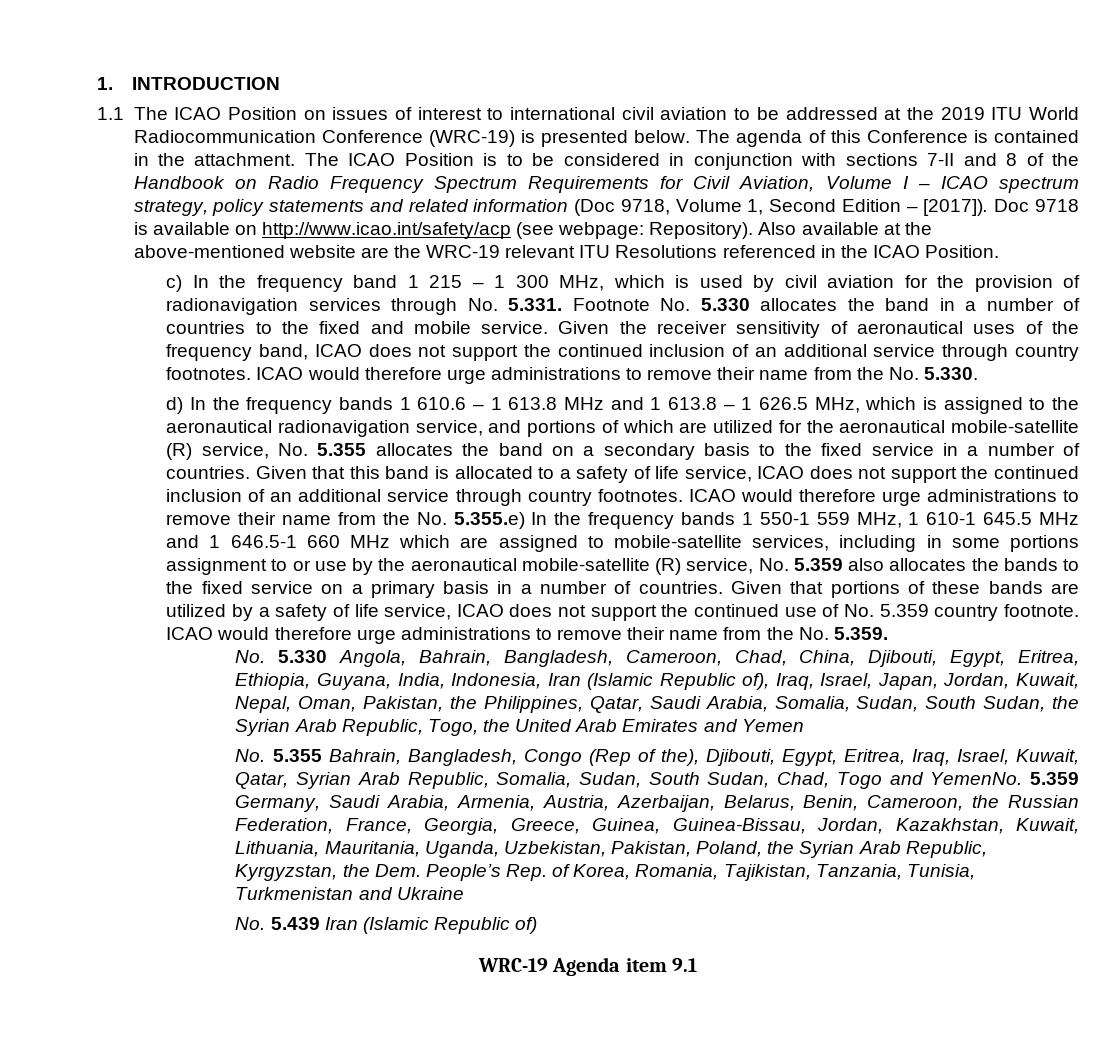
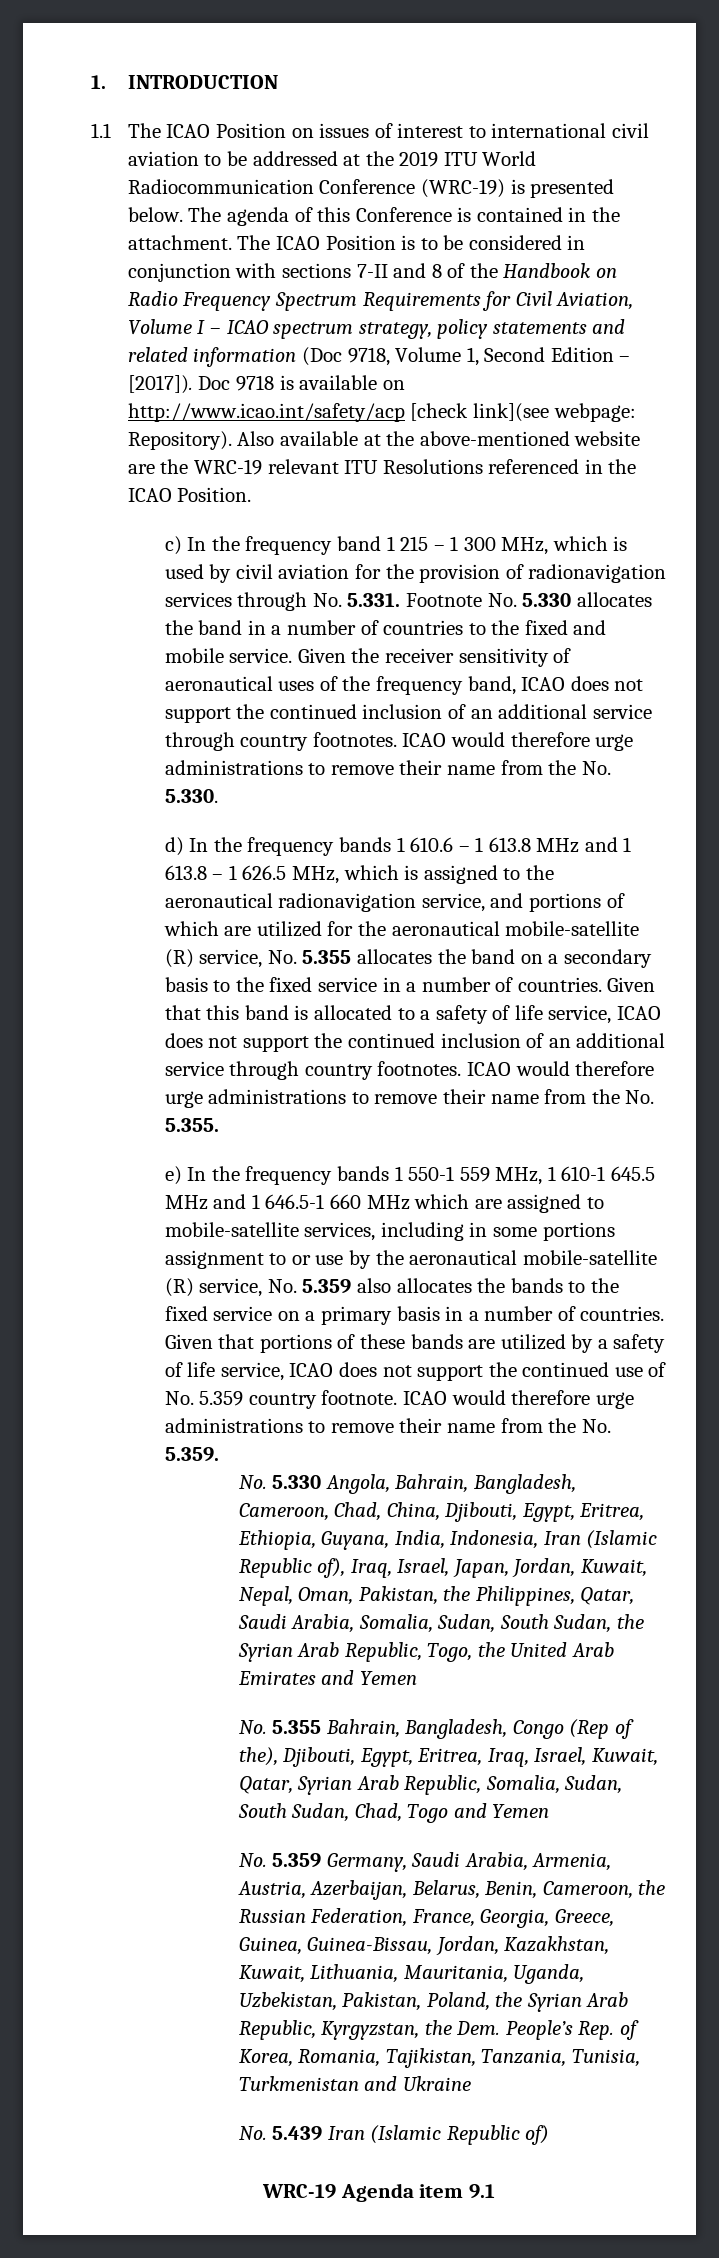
[516,222,555,239] (see -> [410,403,549,422] [check link](see
[453,512,525,529] 5.355.e) -> [164,1118,219,1132] [164,1166,182,1185] 5.355. // e)
[930,772,1023,785] YemenNo. -> [492,1804,550,1818] [238,1853,267,1867] Yemen // No.

